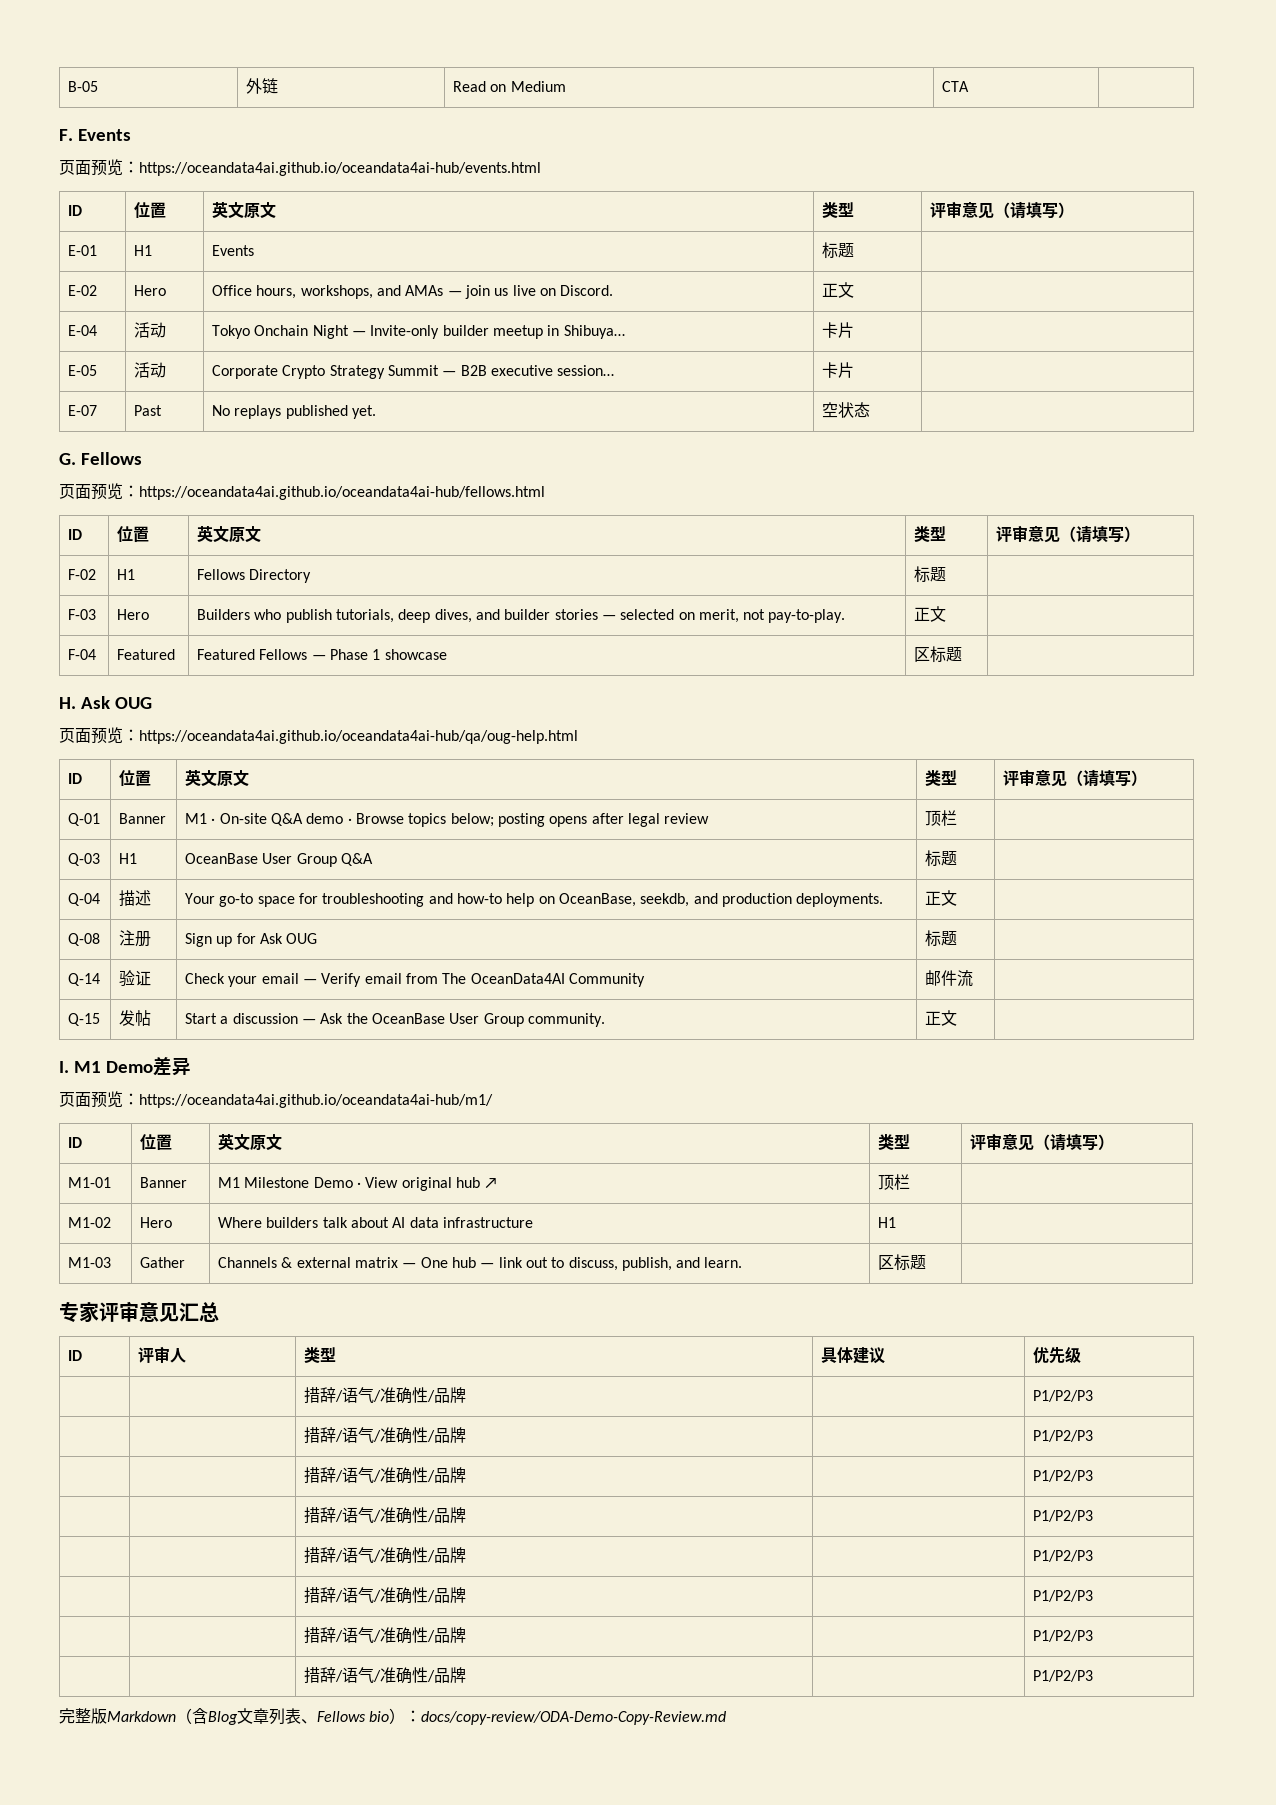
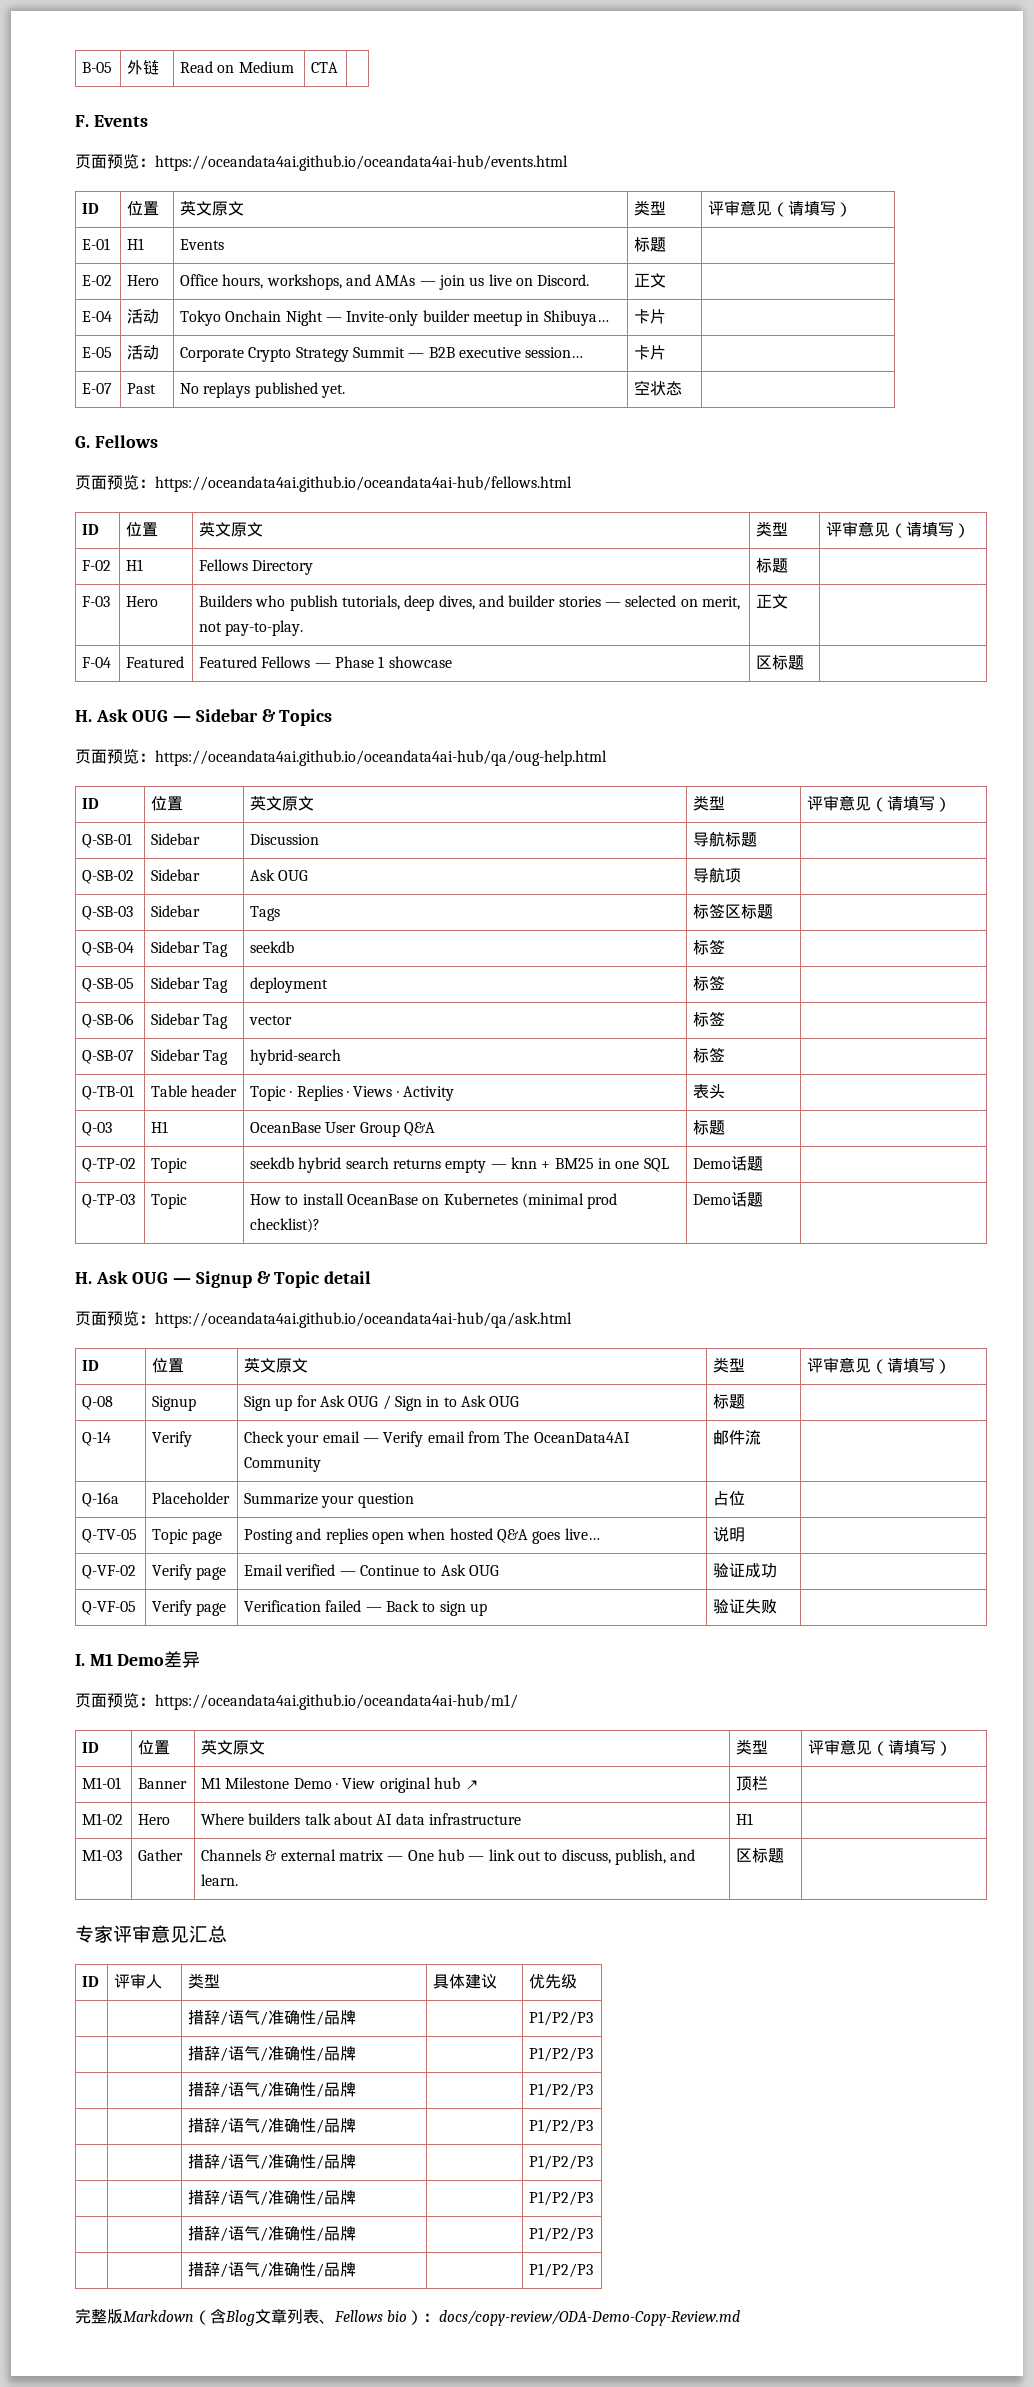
(152, 703) none -> [173,709,333,726] — Sidebar & Topics
[67,813,100,826] [118,813,166,824] [184,813,710,827] [924,810,957,826] Q-01 | Banner | M1 · On-site Q&A demo · Browse topics below; posting opens after legal review | 顶栏 -> [82,833,133,848] [151,833,201,845] [250,834,320,845] [693,831,758,847] [82,870,135,884] [151,869,201,881] [250,869,309,881] [693,867,742,883] [82,906,134,920] [151,905,201,917] [250,906,281,921] [693,903,774,919] [82,942,135,956] [151,941,229,957] [250,941,295,953] [693,939,726,955] [82,978,135,992] [151,977,229,993] [250,977,329,993] [693,975,726,991] [82,1013,135,1028] [151,1013,229,1029] [249,1015,293,1025] [693,1011,726,1027] [82,1050,135,1064] [151,1049,229,1065] [250,1049,342,1065] [693,1047,726,1063] [82,1085,135,1100] [151,1085,238,1097] [250,1085,455,1101] [693,1084,726,1099] Q-SB-01 | Sidebar | Discussion | 导航标题 | // Q-SB-02 | Sidebar | Ask OUG | 导航项 | // Q-SB-03 | Sidebar | Tags | 标签区标题 | // Q-SB-04 | Sidebar Tag | seekdb | 标签 | // Q-SB-05 | Sidebar Tag | deployment | 标签 | // Q-SB-06 | Sidebar Tag | vector | 标签 | // Q-SB-07 | Sidebar Tag | hybrid-search | 标签 | // Q-TB-01 | Table header | Topic · Replies · Views · Activity | 表头
[67,893,100,906] [118,890,151,907] [184,893,884,907] [924,890,957,906] Q-04 | 描述 | Your go-to space for troubleshooting and how-to help on OceanBase, seekdb, and production deployments. | 正文 | -> [82,1158,137,1172] [151,1158,188,1173] [250,1157,669,1173] [693,1156,764,1171] [82,1194,136,1208] [151,1194,188,1209] [250,1193,618,1209] [250,1218,321,1233] [693,1192,764,1207] [75,1271,372,1288] [75,1310,572,1328] [82,1360,100,1371] [152,1358,185,1373] [244,1358,309,1373] [713,1357,746,1373] [807,1357,952,1374] Q-TP-02 | Topic | seekdb hybrid search returns empty — knn + BM25 in one SQL | Demo话题 | // Q-TP-03 | Topic | How to install OceanBase on Kubernetes (minimal prod checklist)? | Demo话题 | // H. Ask OUG — Signup & Topic detail // 页面预览：https://oceandata4ai.github.io/oceandata4ai-hub/qa/ask.html // ID | 位置 | 英文原文 | 类型 | 评审意见（请填写）
[118,930,151,947] 注册 -> [152,1396,197,1411] Signup
(318, 938) none -> [382,1395,520,1411] / Sign in to Ask OUG
[118,970,151,986] 验证 -> [152,1431,193,1447] Verify
[67,1013,100,1026] [118,1010,151,1026] [184,1013,605,1027] [924,1010,957,1026] Q-15 | 发帖 | Start a discussion — Ask the OceanBase User Group community. | 正文 -> [82,1492,120,1507] [152,1492,231,1504] [244,1493,414,1508] [713,1491,746,1506] [82,1529,138,1543] [152,1529,223,1544] [244,1528,600,1544] [713,1526,746,1542] [82,1565,137,1579] [152,1564,227,1580] [244,1564,500,1576] [713,1563,778,1578] [82,1601,137,1615] [152,1600,227,1616] [244,1600,488,1616] [713,1599,778,1614] Q-16a | Placeholder | Summarize your question | 占位 | // Q-TV-05 | Topic page | Posting and replies open when hosted Q&A goes live… | 说明 | // Q-VF-02 | Verify page | Email verified — Continue to Ask OUG | 验证成功 | // Q-VF-05 | Verify page | Verification failed — Back to sign up | 验证失败

